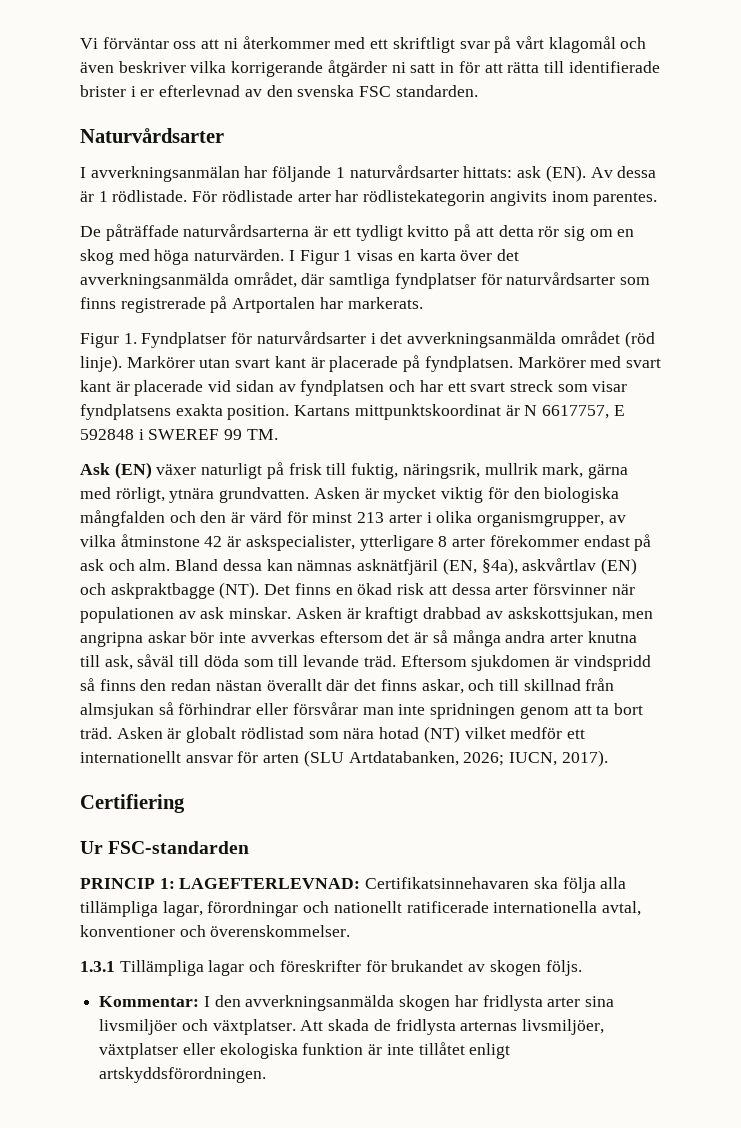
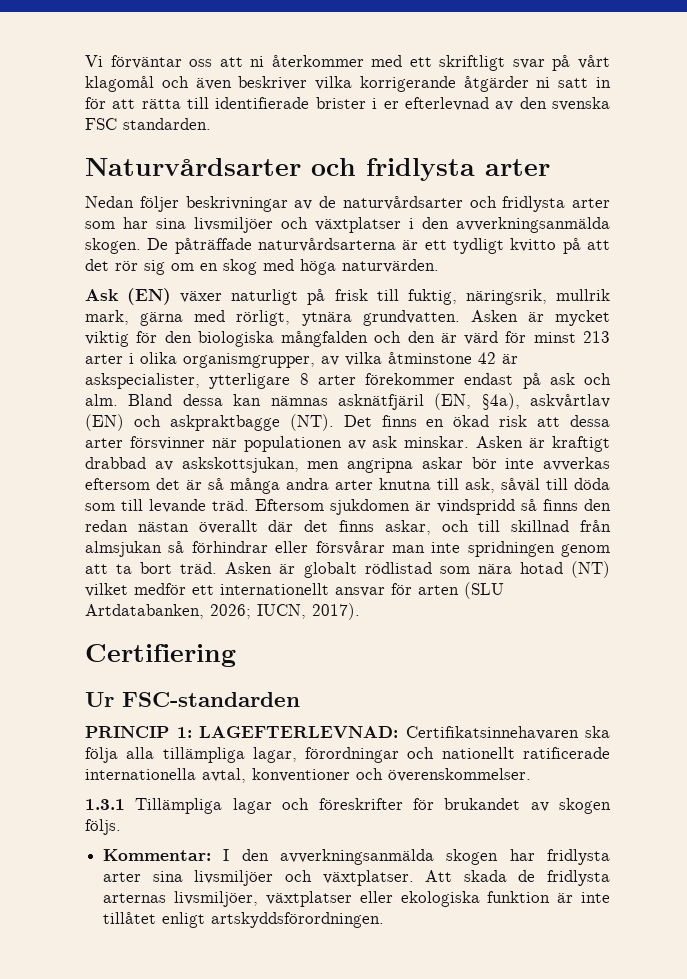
[80,165,657,182] [80,190,658,206] // I avverkningsanmälan har följande 1 naturvårdsarter hittats: ask (EN). Av dessa är 1 rödlistade. För rödlistade arter har rödlistekategorin angivits inom parentes. // -> [311,158,550,181] [85,196,610,212] [85,217,610,233] [85,238,141,254] och fridlysta arter // Nedan följer beskrivningar av de naturvårdsarter och fridlysta arter som har sina livsmiljöer och växtplatser i den avverkningsanmälda skogen.
[498,225,534,237] detta -> [85,259,109,271] det
[288,249,519,265] [80,272,651,289] [80,296,423,313] [80,331,655,348] [80,355,661,372] [80,380,628,396] [80,404,625,420] [80,429,278,440] I Figur 1 visas en karta över det avverkningsanmälda området, där samtliga fyndplatser för naturvårdsarter som finns registrerade på Artportalen har markerats. // Figur 1. Fyndplatser för naturvårdsarter i det avverkningsanmälda området (röd linje). Markörer utan svart kant är placerade på fyndplatsen. Markörer med svart kant är placerade vid sidan av fyndplatsen och har ett svart streck som visar fyndplatsens exakta position. Kartans mittpunktskoordinat är N 6617757, E 592848 i SWEREF 99 TM. -> (439, 266) none

